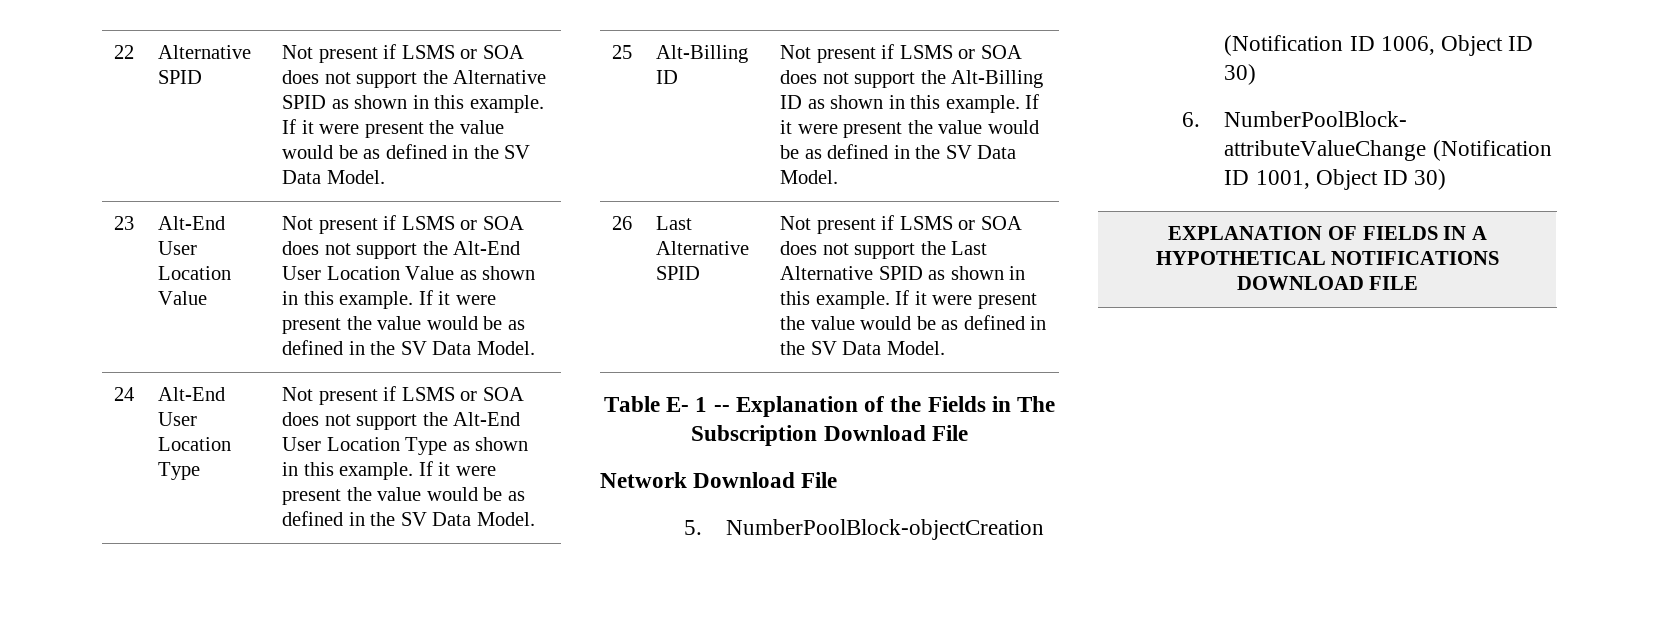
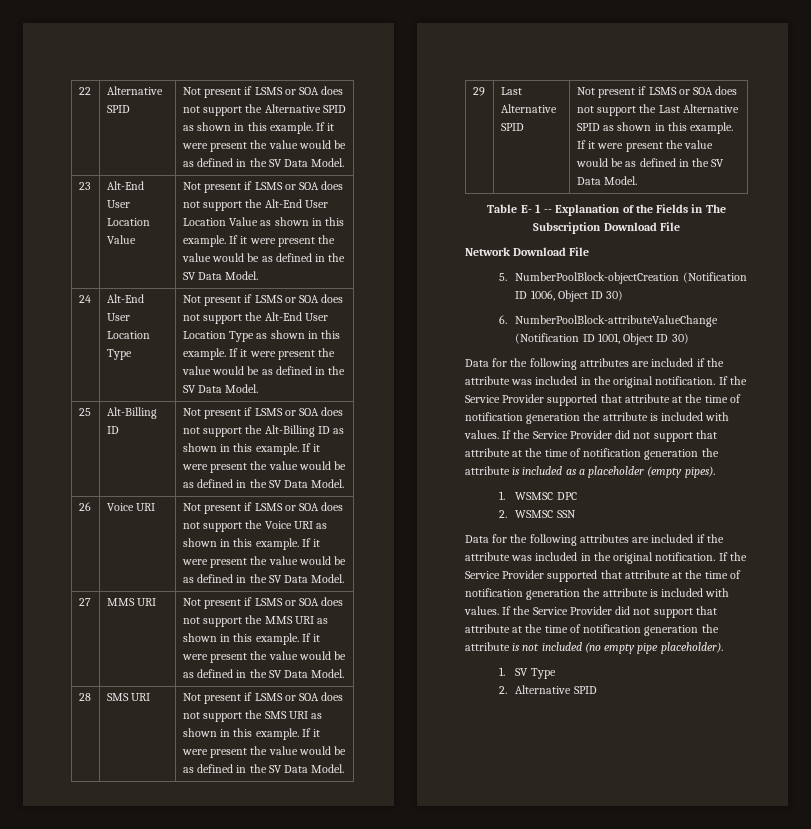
(632, 223) none -> [106,503,156,511] [182,502,344,514] [182,520,328,532] [182,538,321,550] [181,556,347,568] [182,574,345,583] [78,598,91,606] [106,598,157,606] [182,597,344,609] [182,615,329,627] [182,633,321,645] [181,651,347,663] [182,669,345,678] [78,693,91,701] [106,693,151,701] [182,692,344,704] [182,710,323,722] [182,728,321,740] [181,746,347,758] [182,764,345,773] [472,87,485,96] | Voice URI | Not present if LSMS or SOA does not support the Voice URI as shown in this example. If it were present the value would be as defined in the SV Data Model. // 27 | MMS URI | Not present if LSMS or SOA does not support the MMS URI as shown in this example. If it were present the value would be as defined in the SV Data Model. // 28 | SMS URI | Not present if LSMS or SOA does not support the SMS URI as shown in this example. If it were present the value would be as defined in the SV Data Model. // 29
[1168,226,1487,240] [1155,251,1500,265] [1236,276,1419,290] // EXPLANATION OF FIELDS IN A HYPOTHETICAL NOTIFICATIONS DOWNLOAD FILE -> [465,358,724,370] [465,376,747,388] [465,394,741,406] [465,412,730,424] [464,430,717,442] [465,448,719,460] [465,466,715,478] [498,491,577,500] [498,510,576,518] [465,534,724,546] [465,552,747,564] [465,570,741,582] [465,588,730,600] [464,606,717,618] [465,624,719,636] [465,642,723,654] [498,667,556,679] [498,685,597,694] // Data for the following attributes are included if the attribute was included in the original notification. If the Service Provider supported that attribute at the time of notification generation the attribute is included with values. If the Service Provider did not support that attribute at the time of notification generation the attribute is included as a placeholder (empty pipes). // 1. WSMSC DPC // 2. WSMSC SSN // Data for the following attributes are included if the attribute was included in the original notification. If the Service Provider supported that attribute at the time of notification generation the attribute is included with values. If the Service Provider did not support that attribute at the time of notification generation the attribute is not included (no empty pipe placeholder). // 1. SV Type // 2. Alternative SPID

